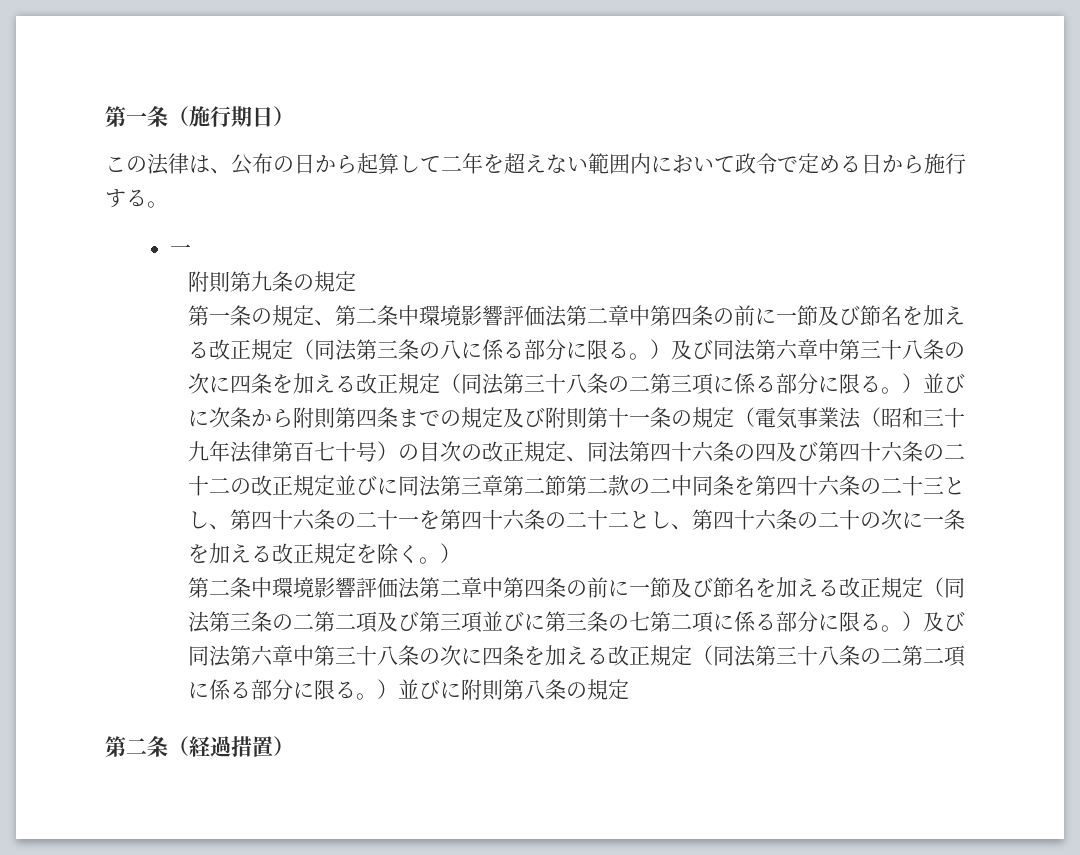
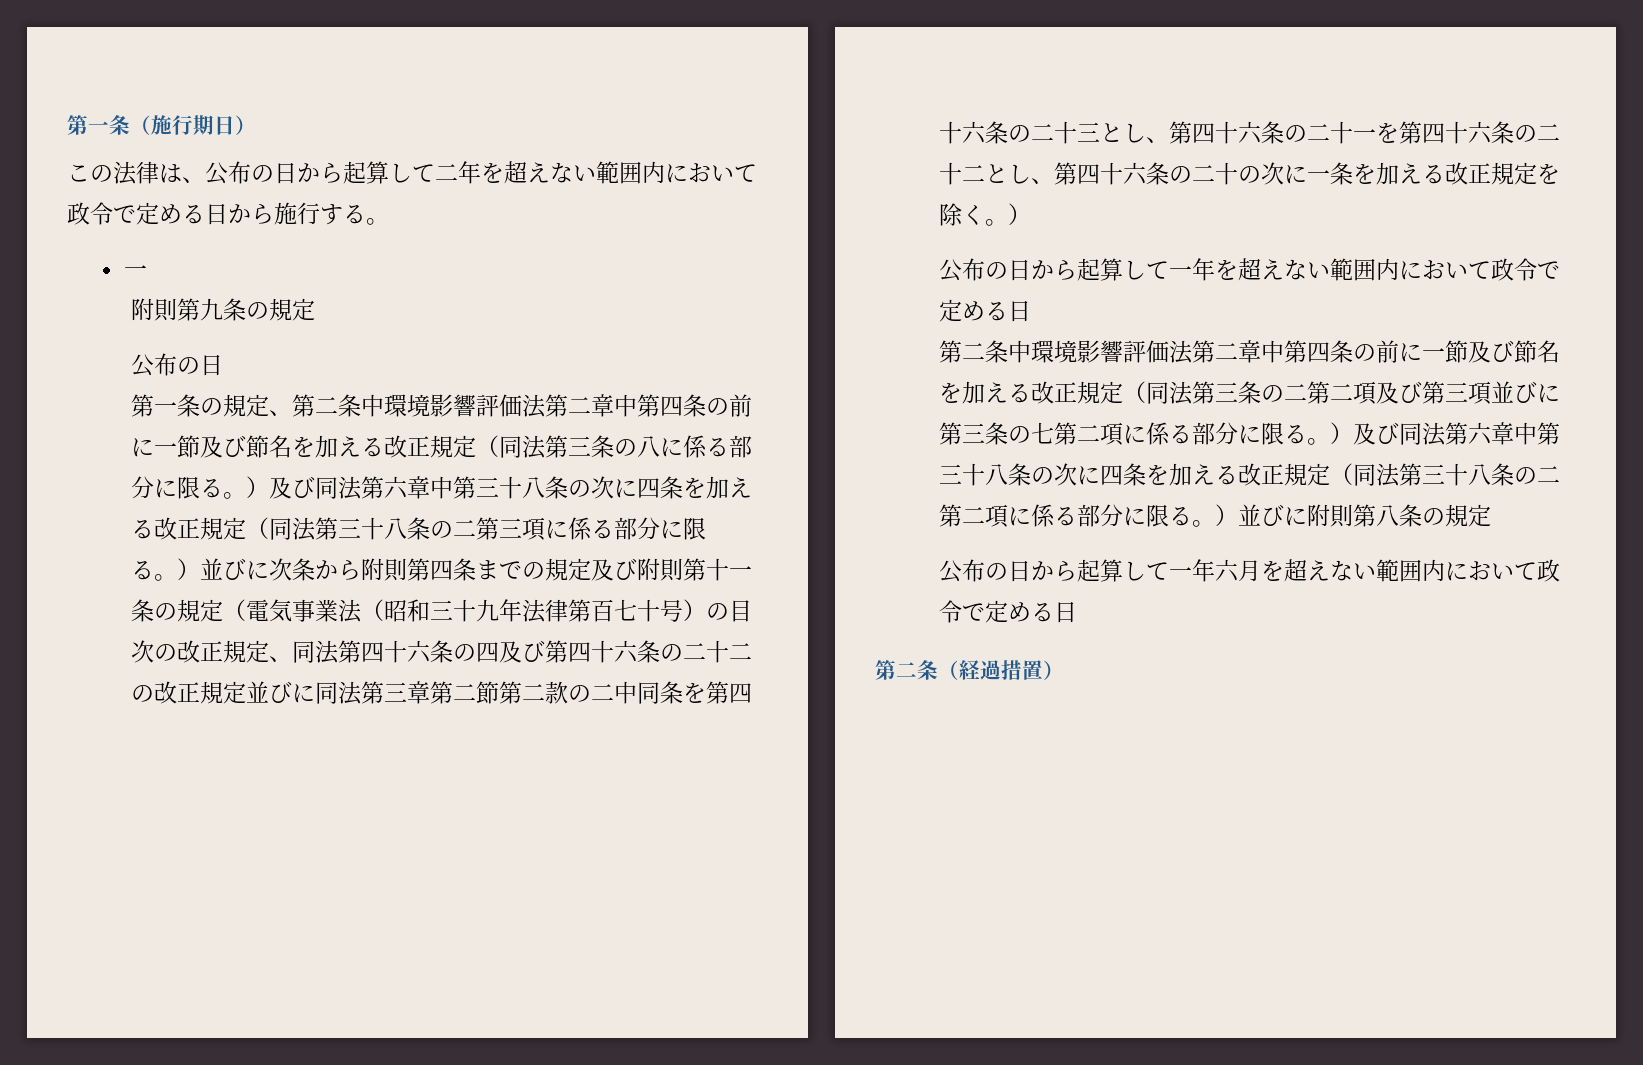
(357, 281) none -> [130,353,223,377] // 公布の日
(462, 553) none -> [938,258,1560,282] [938,299,1031,322] // 公布の日から起算して一年を超えない範囲内において政令で定める日
(630, 689) none -> [938,559,1560,583] [938,600,1077,623] // 公布の日から起算して一年六月を超えない範囲内において政令で定める日

